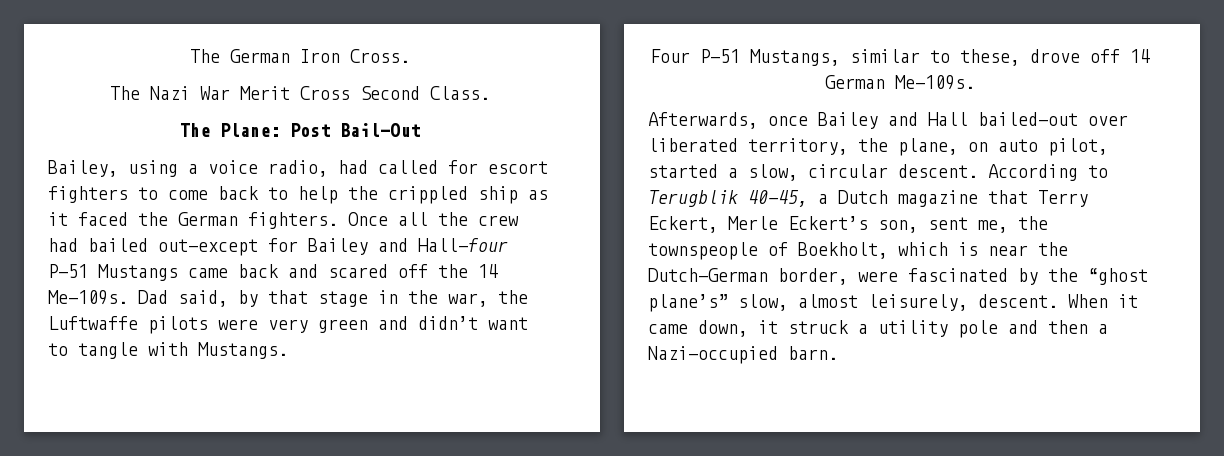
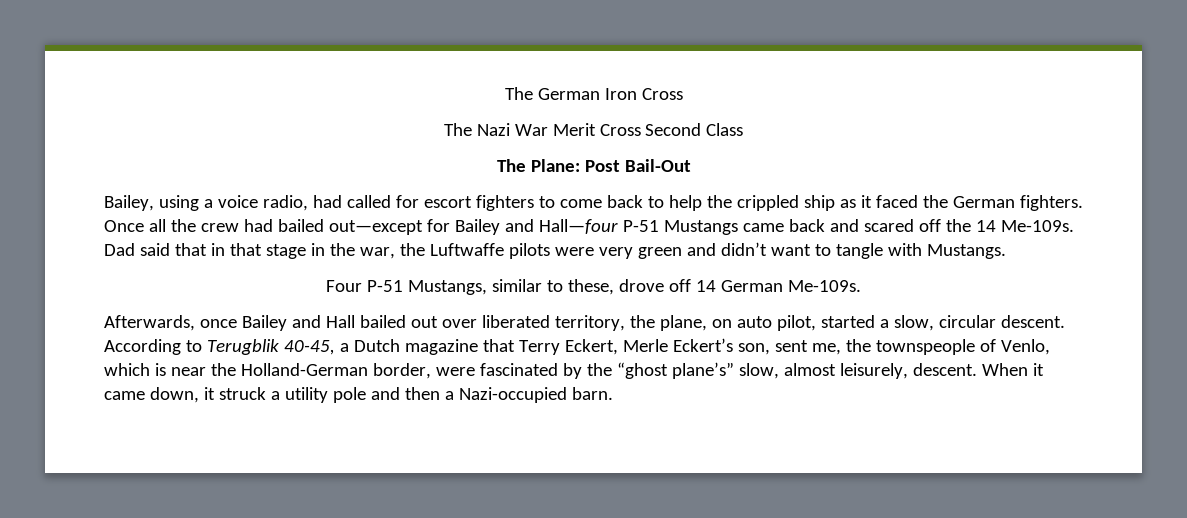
[349,49,410,63] Cross. -> [641,88,683,100] Cross
[429,86,490,100] Class. -> [706,123,744,136] Class
[178,290,258,307] said, by -> [139,243,225,256] said that in
[978,112,1078,126] bailed-out -> [359,315,438,328] bailed out
[798,242,888,259] Boekholt, -> [1000,339,1050,355] Venlo,
[648,268,768,282] Dutch-German -> [240,363,368,376] Holland-German

